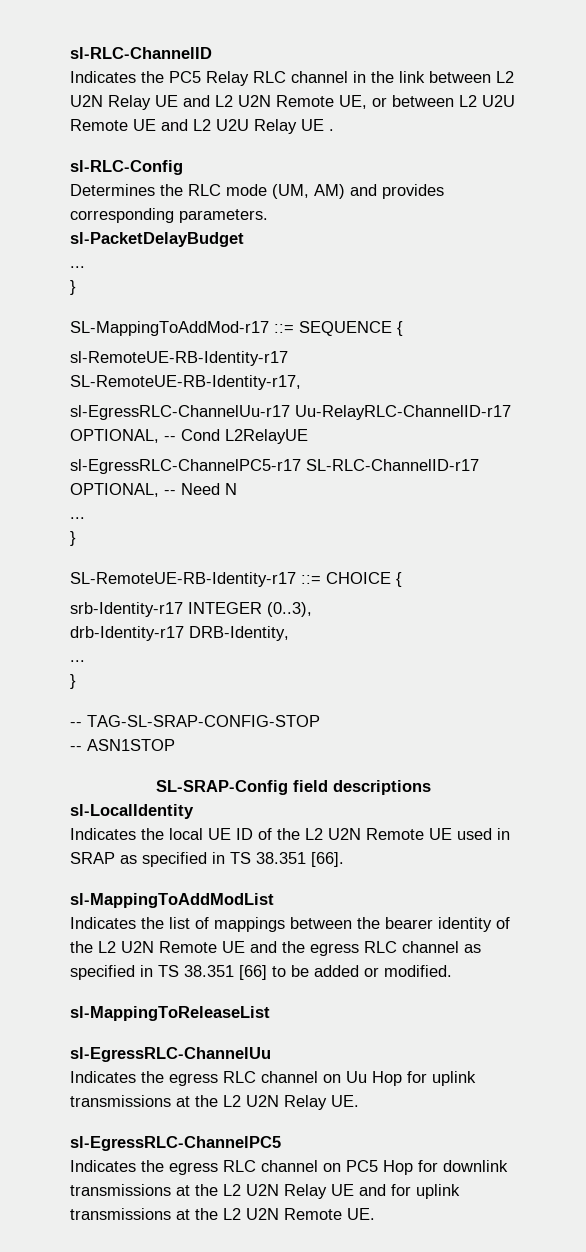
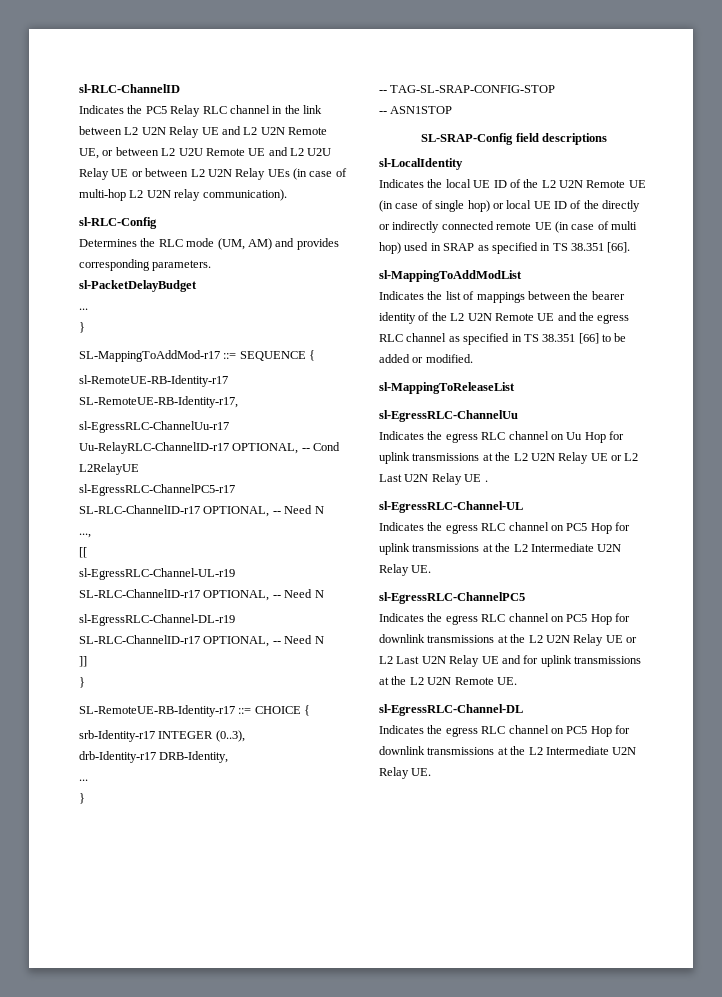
[329,129,334,131] . -> [131,168,347,180] [79,189,287,201] or between L2 U2N Relay UEs (in case of multi-hop L2 U2N relay communication).
[70,517,85,519] ... -> [79,533,91,538] [79,547,87,558] [79,568,235,580] [79,589,324,601] [79,614,235,626] [79,635,324,647] [79,656,87,667] ..., // [[ // sl-EgressRLC-Channel-UL-r19 SL-RLC-ChannelID-r17 OPTIONAL, -- Need N // sl-EgressRLC-Channel-DL-r19 SL-RLC-ChannelID-r17 OPTIONAL, -- Need N // ]]
(452, 834) none -> [379,200,641,212] [379,221,637,233] [379,242,401,254] (in case of single hop) or local UE ID of the directly or indirectly connected remote UE (in case of multi hop)
(327, 1102) none -> [590,453,639,461] [379,473,488,485] [379,501,523,513] [379,522,630,534] [379,543,622,555] [379,564,409,576] UE or L2 Last U2N Relay UE . // sl-EgressRLC-Channel-UL // Indicates the egress RLC channel on PC5 Hop for uplink transmissions at the L2 Intermediate U2N Relay
(354, 1190) none -> [626,637,637,643] [379,655,499,667] or L2 Last U2N Relay UE
(375, 1214) none -> [379,704,523,716] [379,725,630,737] [379,746,637,755] [379,767,432,779] // sl-EgressRLC-Channel-DL // Indicates the egress RLC channel on PC5 Hop for downlink transmissions at the L2 Intermediate U2N Relay UE.

